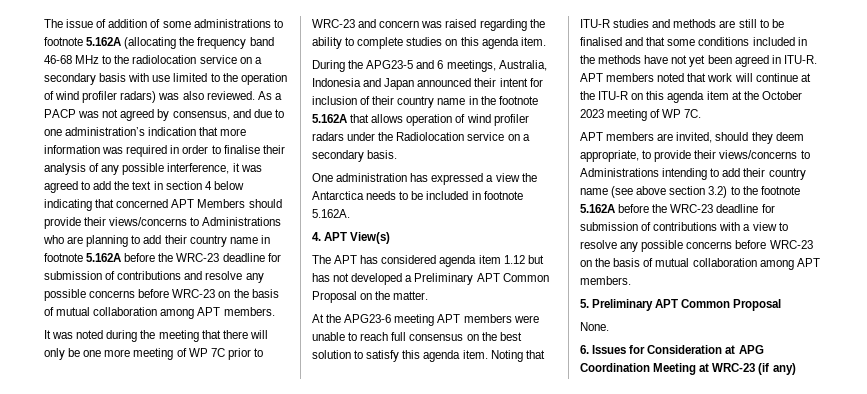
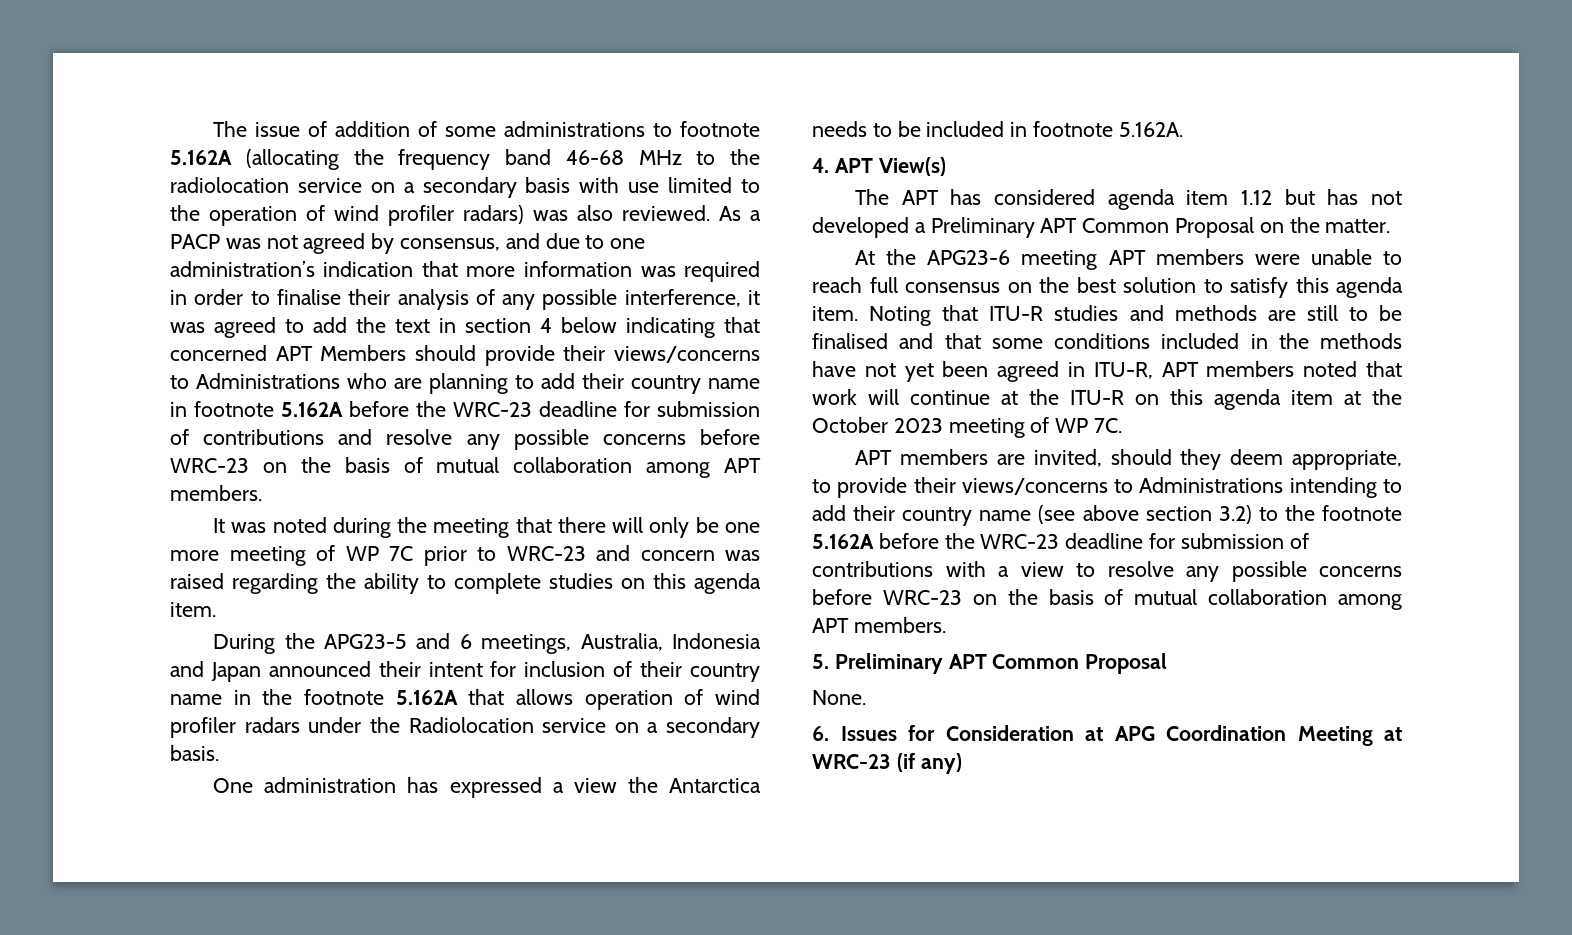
[783,55,817,64] ITU-R. -> [1093,362,1153,379] ITU-R,

